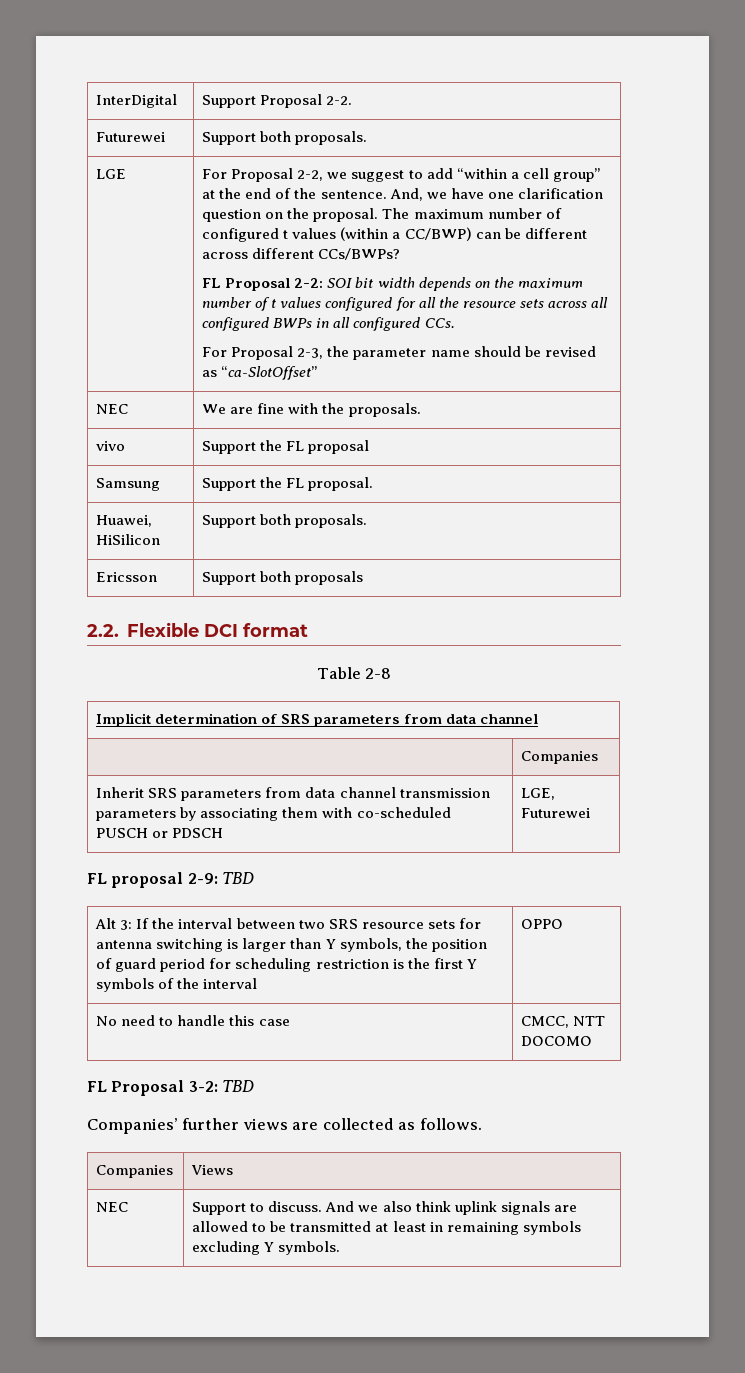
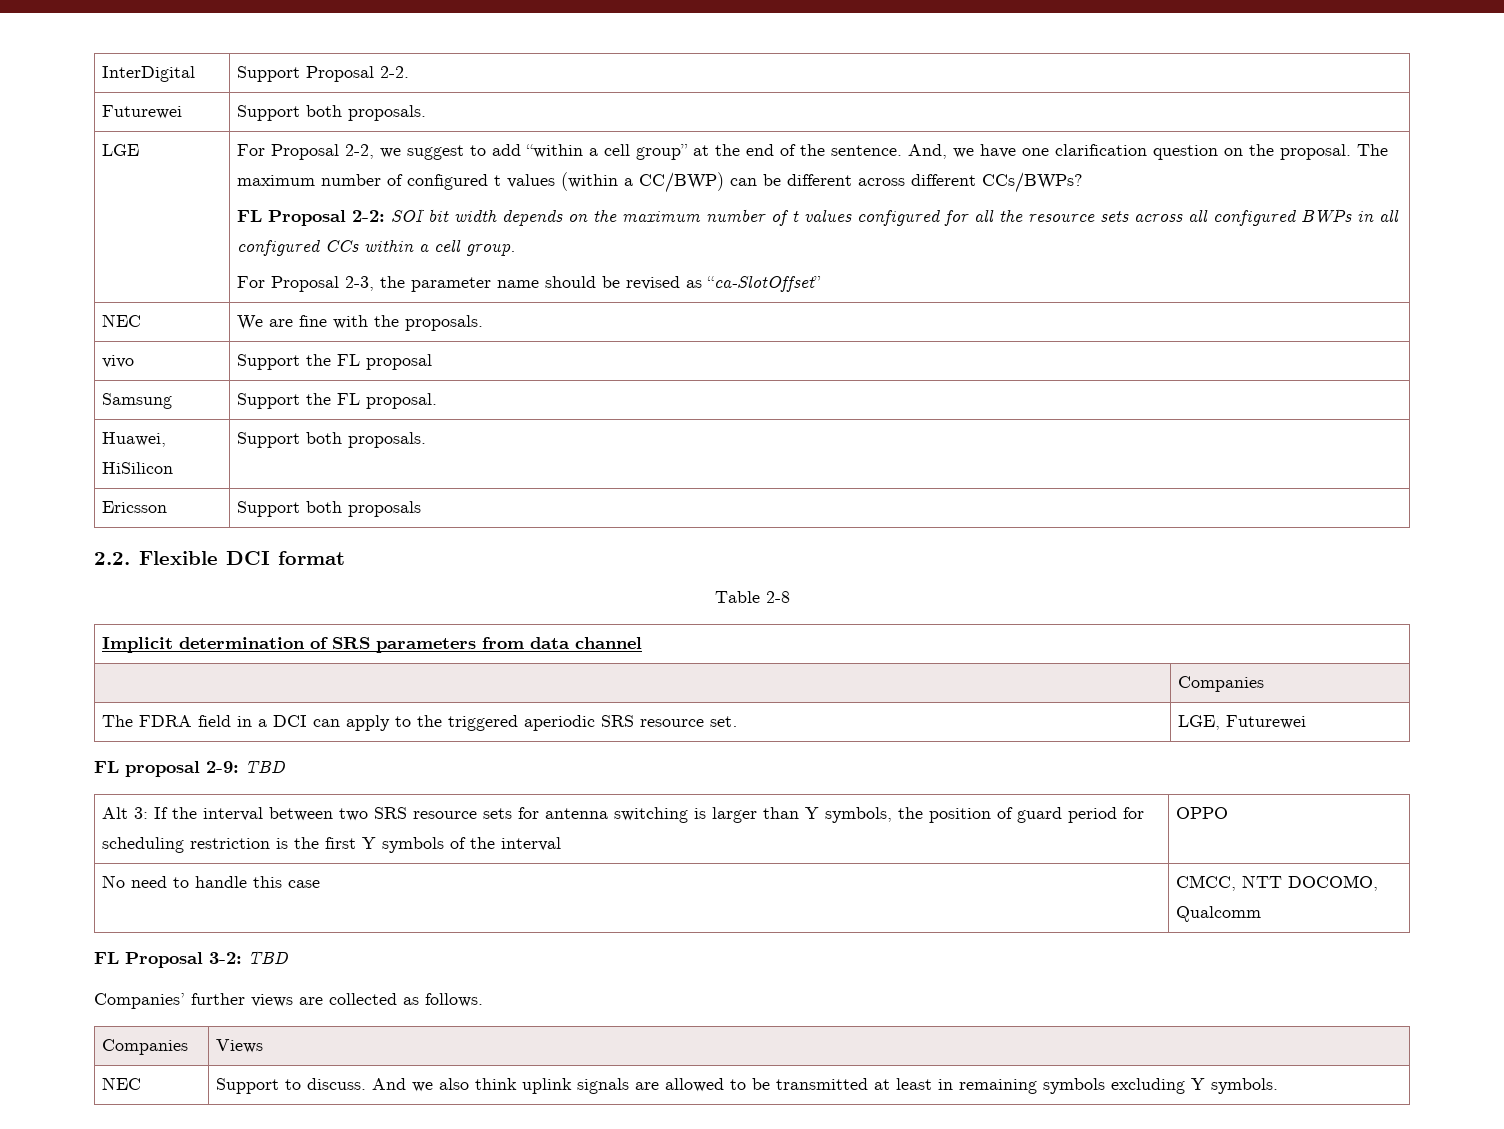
[424,318,455,328] CCs. -> [325,239,517,256] CCs within a cell group.
[96,787,490,801] [96,807,451,821] [96,828,224,838] Inherit SRS parameters from data channel transmission parameters by associating them with co-scheduled PUSCH or PDSCH -> [102,715,739,731] The FDRA field in a DCI can apply to the triggered aperiodic SRS resource set.
[521,1036,593,1046] DOCOMO -> [1288,875,1379,891] [1176,906,1262,922] DOCOMO, Qualcomm

